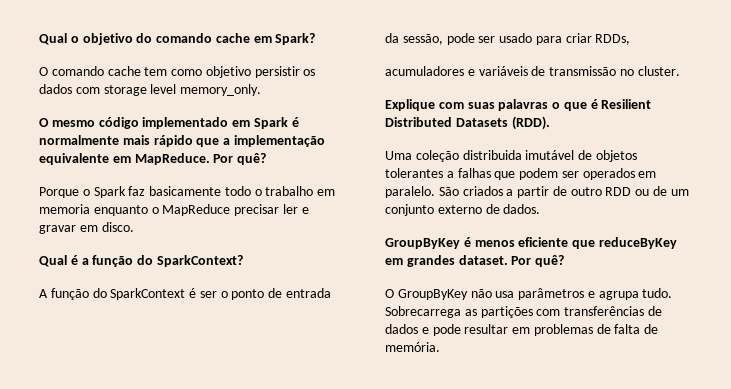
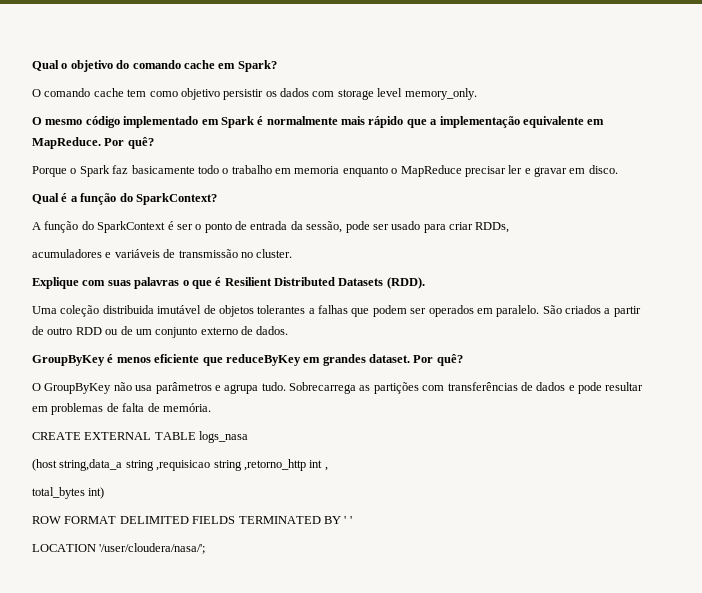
(440, 347) none -> [32,431,249,443] [32,459,328,471] [32,487,105,499] [32,516,352,524] [32,543,206,554] // CREATE EXTERNAL TABLE logs_nasa // (host string,data_a string ,requisicao string ,retorno_http int , // total_bytes int) // ROW FORMAT DELIMITED FIELDS TERMINATED BY ' ' // LOCATION '/user/cloudera/nasa/';

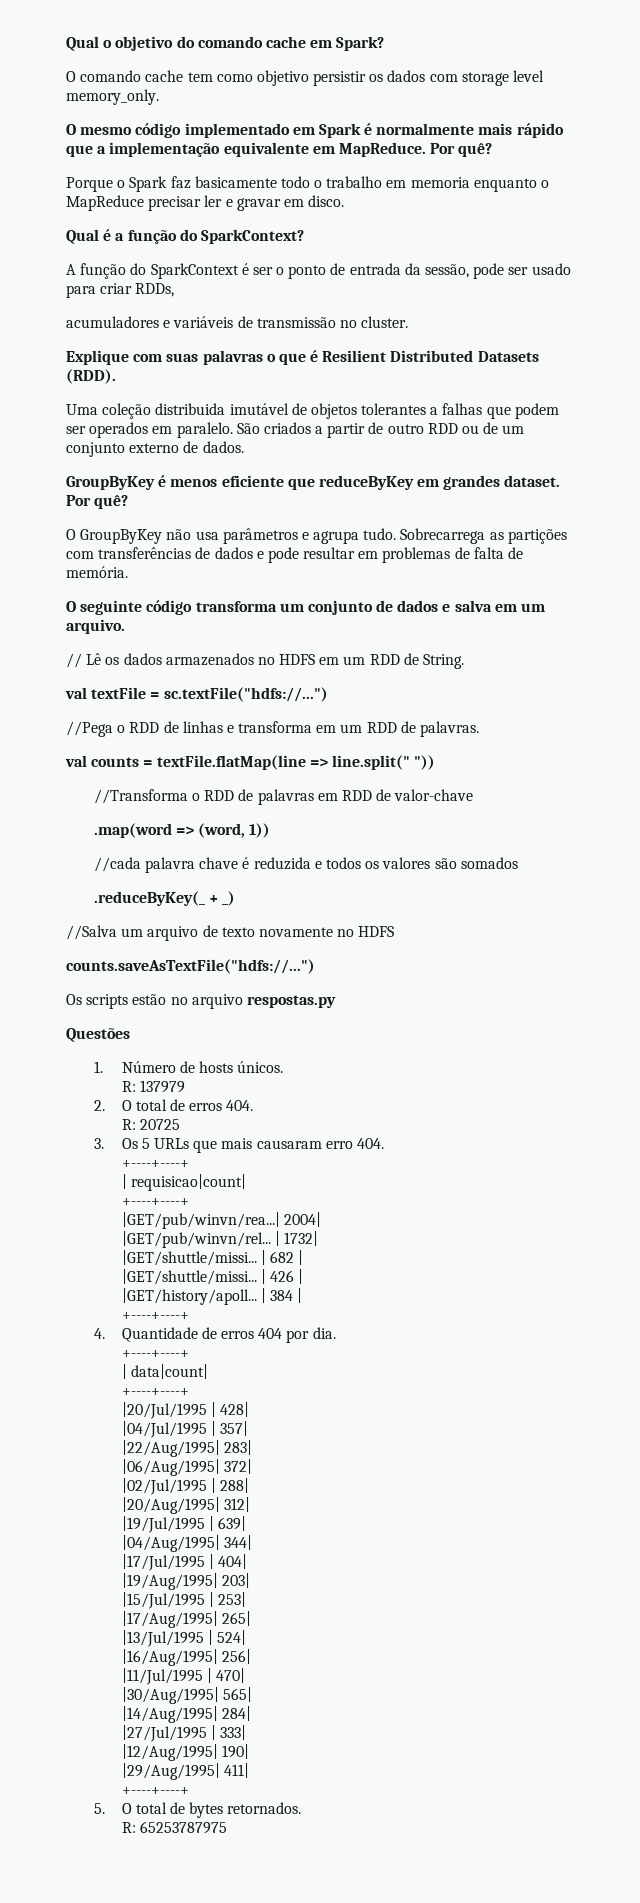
[32,431,249,443] [32,459,328,471] [32,487,105,499] [32,516,352,524] [32,543,206,554] CREATE EXTERNAL TABLE logs_nasa // (host string,data_a string ,requisicao string ,retorno_http int , // total_bytes int) // ROW FORMAT DELIMITED FIELDS TERMINATED BY ' ' // LOCATION '/user/cloudera/nasa/'; -> [66,600,546,615] [66,619,125,634] [66,653,465,669] [65,687,328,702] [66,721,480,737] [65,755,436,770] [93,789,474,805] [93,823,271,838] [93,857,518,873] [93,891,236,906] [66,925,395,941] [66,959,315,974] [66,994,336,1009] [66,1028,130,1042] [93,1061,284,1073] [121,1080,185,1093] [93,1099,254,1111] [121,1119,180,1130] [93,1138,385,1153] [121,1160,189,1168] [121,1174,246,1191] [121,1198,189,1206] [121,1212,321,1229] [121,1231,319,1248] [121,1250,304,1266] [121,1269,304,1285] [121,1288,303,1305] [121,1312,189,1320] [93,1327,336,1343] [121,1350,189,1358] [121,1364,208,1379] [121,1388,189,1396] [121,1402,250,1419] [121,1421,249,1438] [121,1440,252,1457] [121,1459,252,1476] [121,1478,250,1495] [121,1497,250,1514] [121,1516,247,1533] [121,1535,252,1552] [121,1554,248,1571] [121,1573,250,1590] [121,1592,247,1609] [121,1611,251,1628] [121,1630,247,1647] [121,1649,251,1666] [121,1668,246,1685] [121,1687,252,1704] [121,1706,251,1723] [121,1725,247,1742] [121,1744,249,1761] [121,1763,249,1780] [121,1787,189,1795] [93,1802,302,1818] [121,1821,227,1834] O seguinte código transforma um conjunto de dados e salva em um arquivo. // // Lê os dados armazenados no HDFS em um RDD de String. // val textFile = sc.textFile("hdfs://...") // //Pega o RDD de linhas e transforma em um RDD de palavras. // val counts = textFile.flatMap(line => line.split(" ")) // //Transforma o RDD de palavras em RDD de valor-chave // .map(word => (word, 1)) // //cada palavra chave é reduzida e todos os valores são somados // .reduceByKey(_ + _) // //Salva um arquivo de texto novamente no HDFS // counts.saveAsTextFile("hdfs://...") // Os scripts estão no arquivo respostas.py // Questões // 1. Número de hosts únicos. // R: 137979 // 2. O total de erros 404. // R: 20725 // 3. Os 5 URLs que mais causaram erro 404. // +----+----+ // | requisicao|count| // +----+----+ // |GET/pub/winvn/rea...| 2004| // |GET/pub/winvn/rel... | 1732| // |GET/shuttle/missi... | 682 | // |GET/shuttle/missi... | 426 | // |GET/history/apoll... | 384 | // +----+----+ // 4. Quantidade de erros 404 por dia. // +----+----+ // | data|count| // +----+----+ // |20/Jul/1995 | 428| // |04/Jul/1995 | 357| // |22/Aug/1995| 283| // |06/Aug/1995| 372| // |02/Jul/1995 | 288| // |20/Aug/1995| 312| // |19/Jul/1995 | 639| // |04/Aug/1995| 344| // |17/Jul/1995 | 404| // |19/Aug/1995| 203| // |15/Jul/1995 | 253| // |17/Aug/1995| 265| // |13/Jul/1995 | 524| // |16/Aug/1995| 256| // |11/Jul/1995 | 470| // |30/Aug/1995| 565| // |14/Aug/1995| 284| // |27/Jul/1995 | 333| // |12/Aug/1995| 190| // |29/Aug/1995| 411| // +----+----+ // 5. O total de bytes retornados. // R: 65253787975

